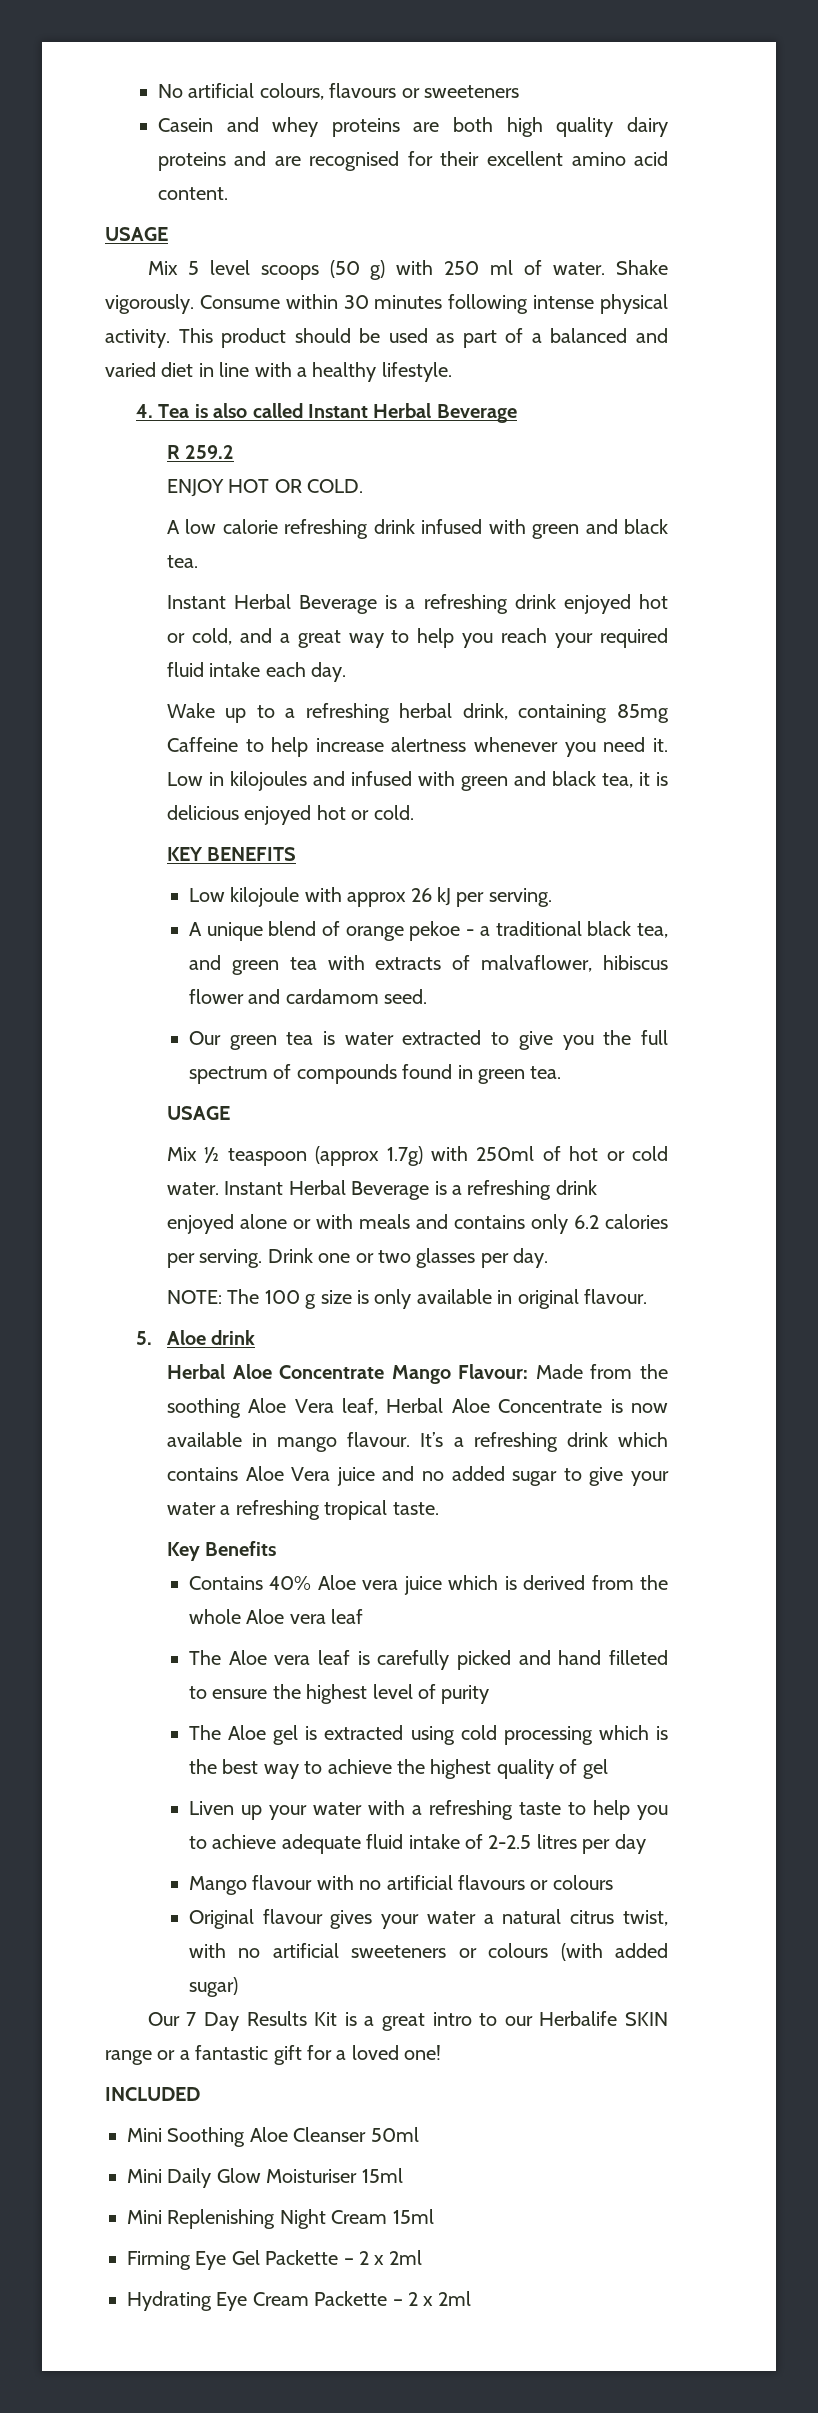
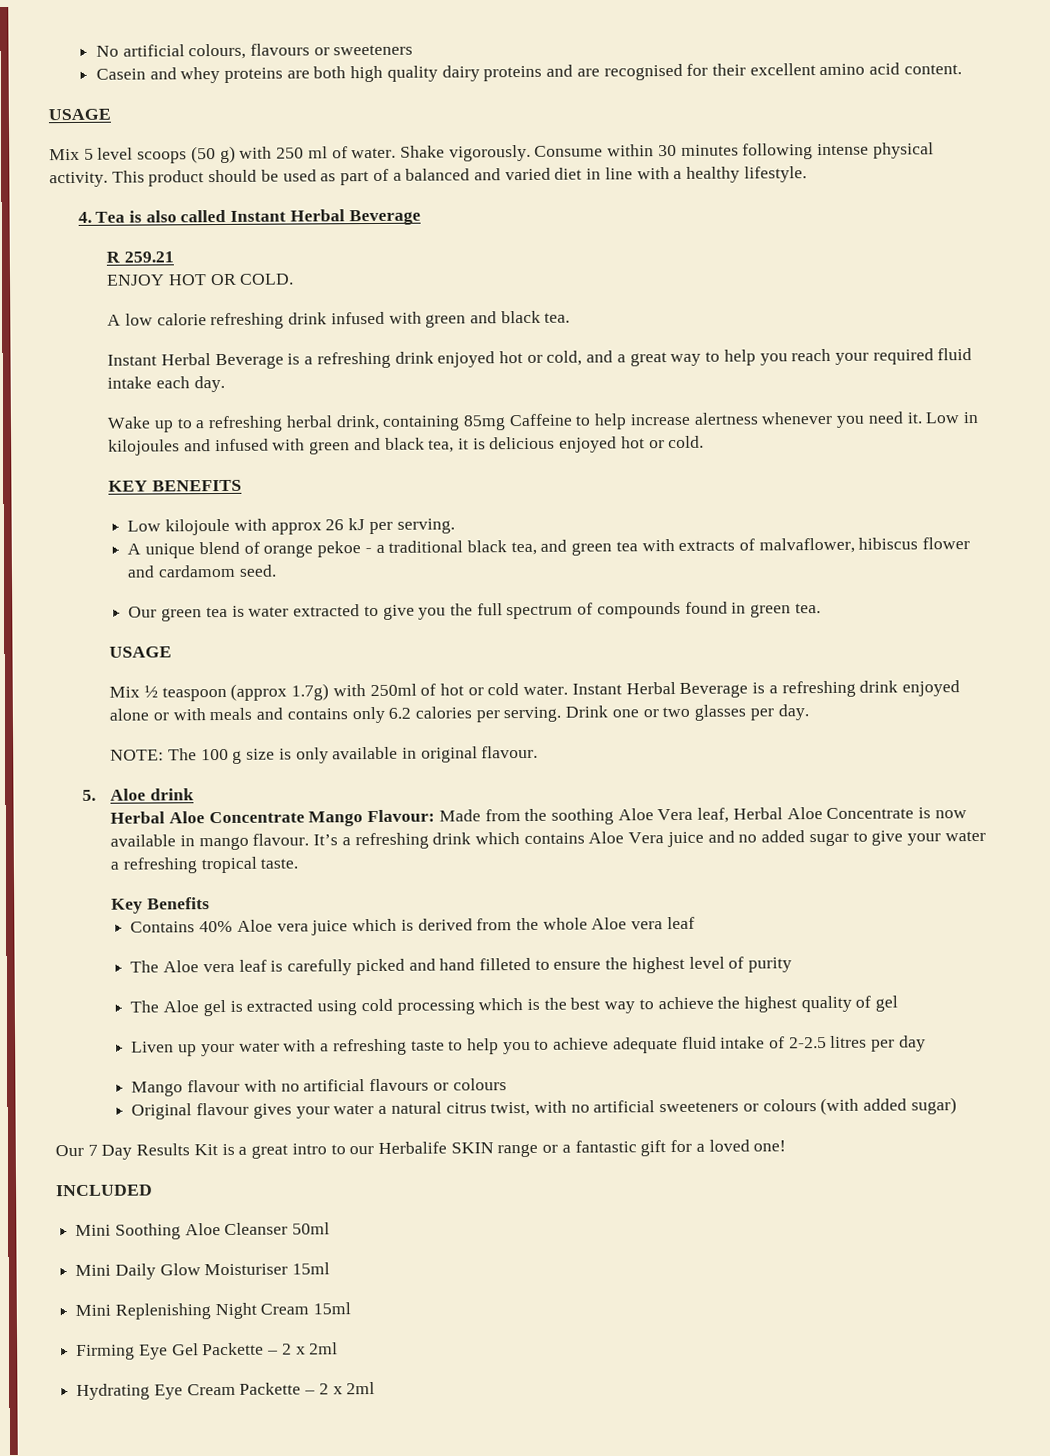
[185,445,235,459] 259.2 -> [123,251,174,263] 259.21

